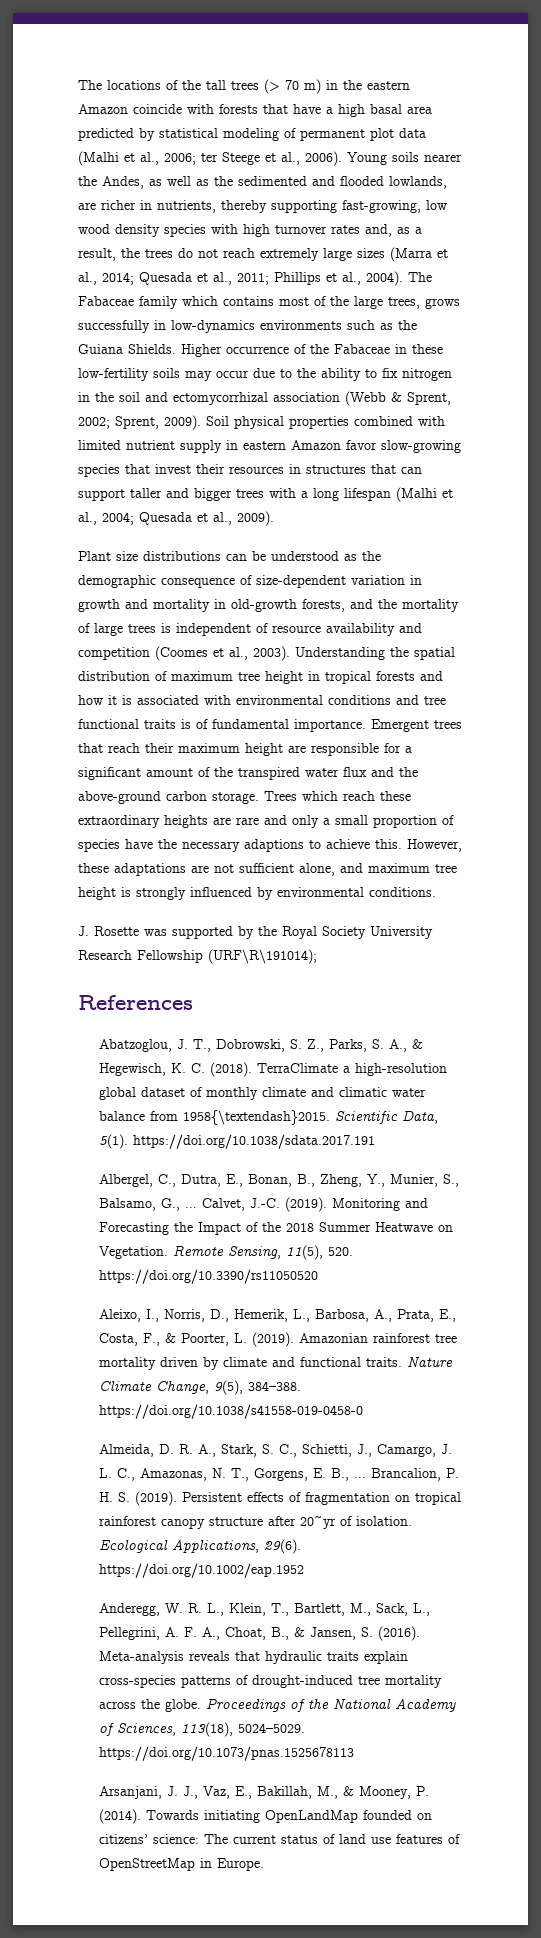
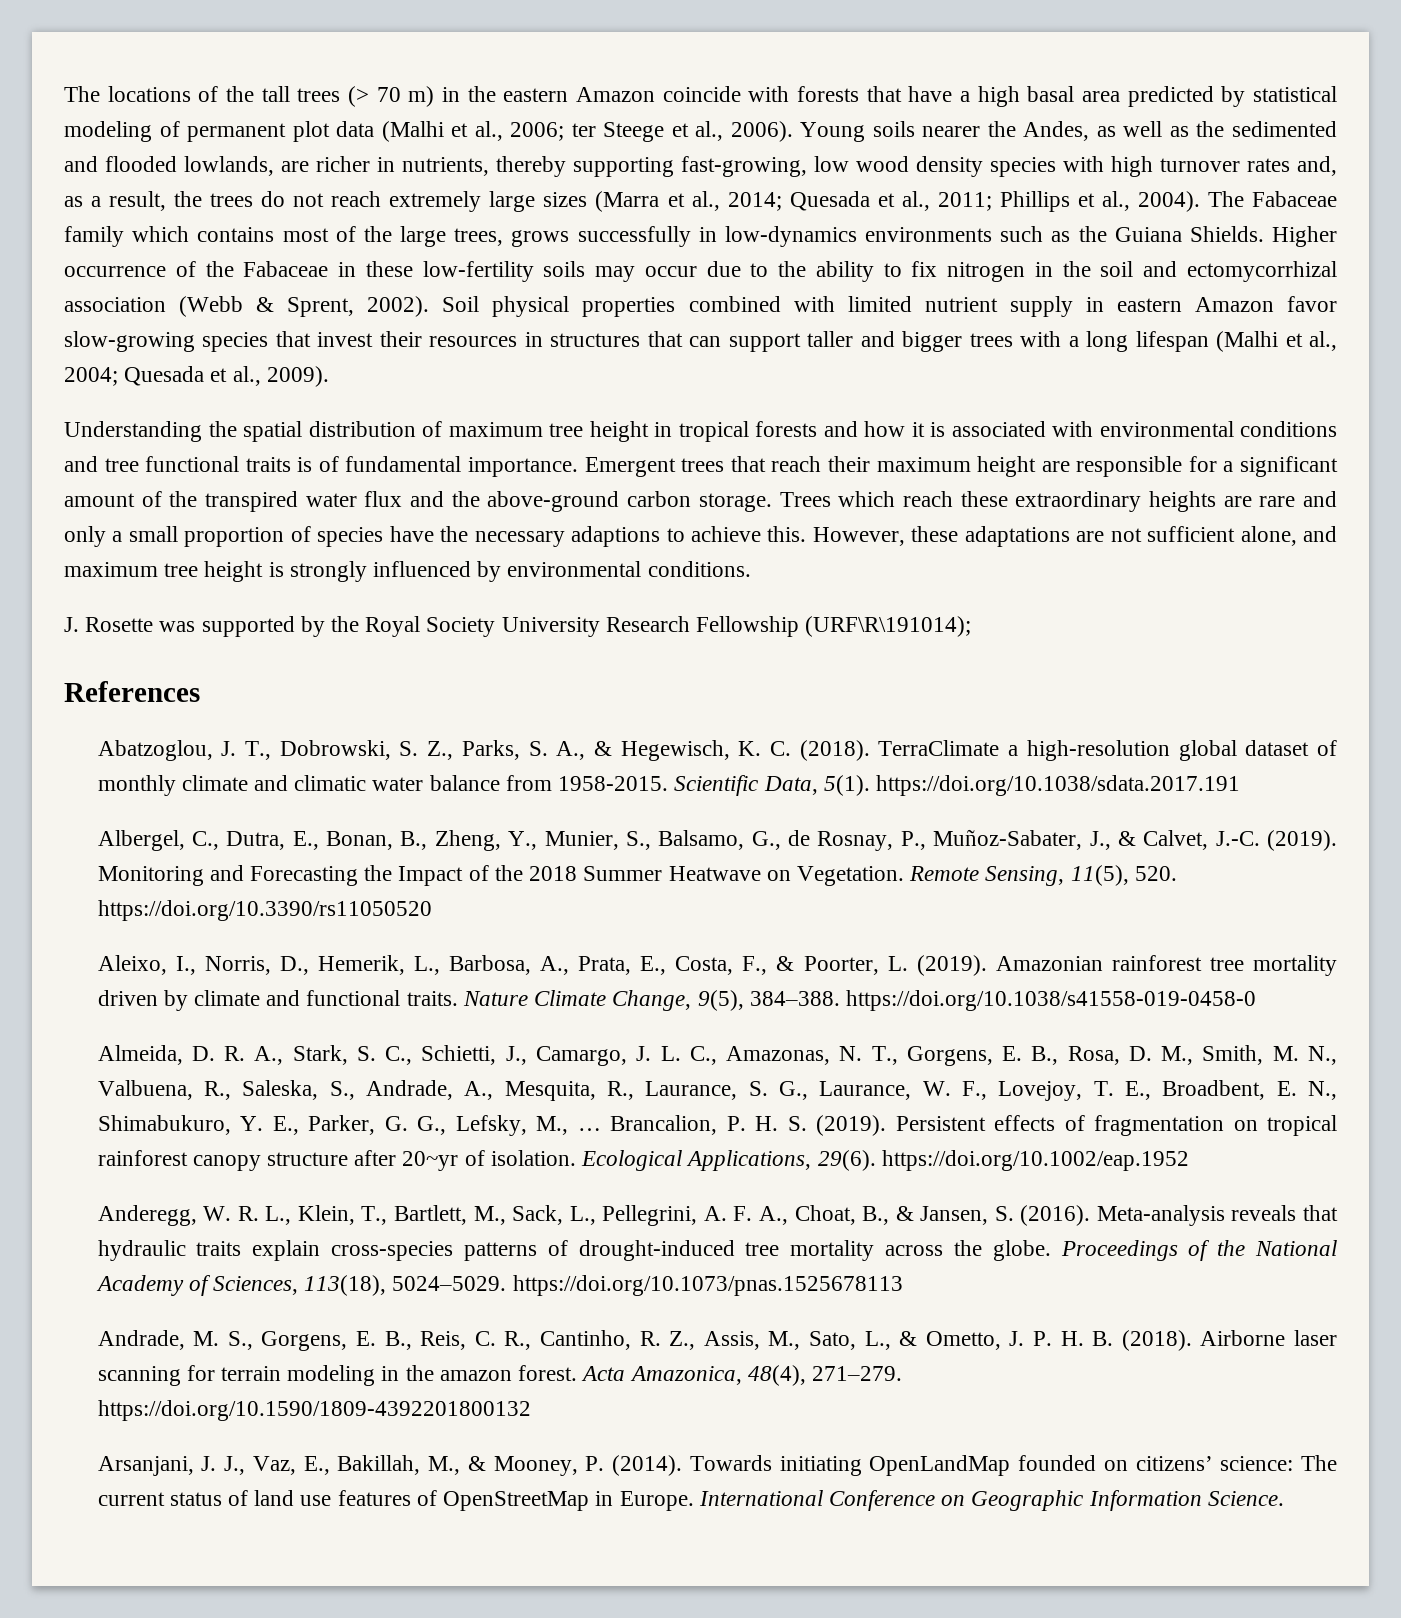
[78,415,201,430] 2002; Sprent, 2009). -> [367,296,430,317] 2002).
[78,551,381,561] [78,575,422,588] [78,599,459,612] [78,623,422,636] [78,646,290,661] Plant size distributions can be understood as the demographic consequence of size‐dependent variation in growth and mortality in old-growth forests, and the mortality of large trees is independent of resource availability and competition (Coomes et al., 2003). -> (329, 376) none
[183,1110,331,1125] 1958{\textendash}2015. -> [558,776,669,791] 1958-2015.
[185,1207,198,1208] … -> [788,829,1136,851] de Rosnay, P., Muñoz-Sabater, J., &
(350, 1474) none -> [1067,1045,1337,1065] [97,1080,1337,1101] [97,1115,569,1136] Rosa, D. M., Smith, M. N., Valbuena, R., Saleska, S., Andrade, A., Mesquita, R., Laurance, S. G., Laurance, W. F., Lovejoy, T. E., Broadbent, E. N., Shimabukuro, Y. E., Parker, G. G., Lefsky, M.,
(355, 1753) none -> [97,1330,1338,1351] [97,1365,902,1386] [97,1400,531,1421] // Andrade, M. S., Gorgens, E. B., Reis, C. R., Cantinho, R. Z., Assis, M., Sato, L., & Ometto, J. P. H. B. (2018). Airborne laser scanning for terrain modeling in the amazon forest. Acta Amazonica, 48(4), 271–279. https://doi.org/10.1590/1809-4392201800132
(265, 1864) none -> [698,1490,1284,1511] International Conference on Geographic Information Science.

